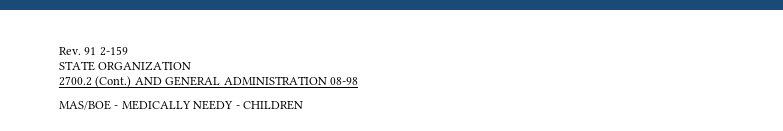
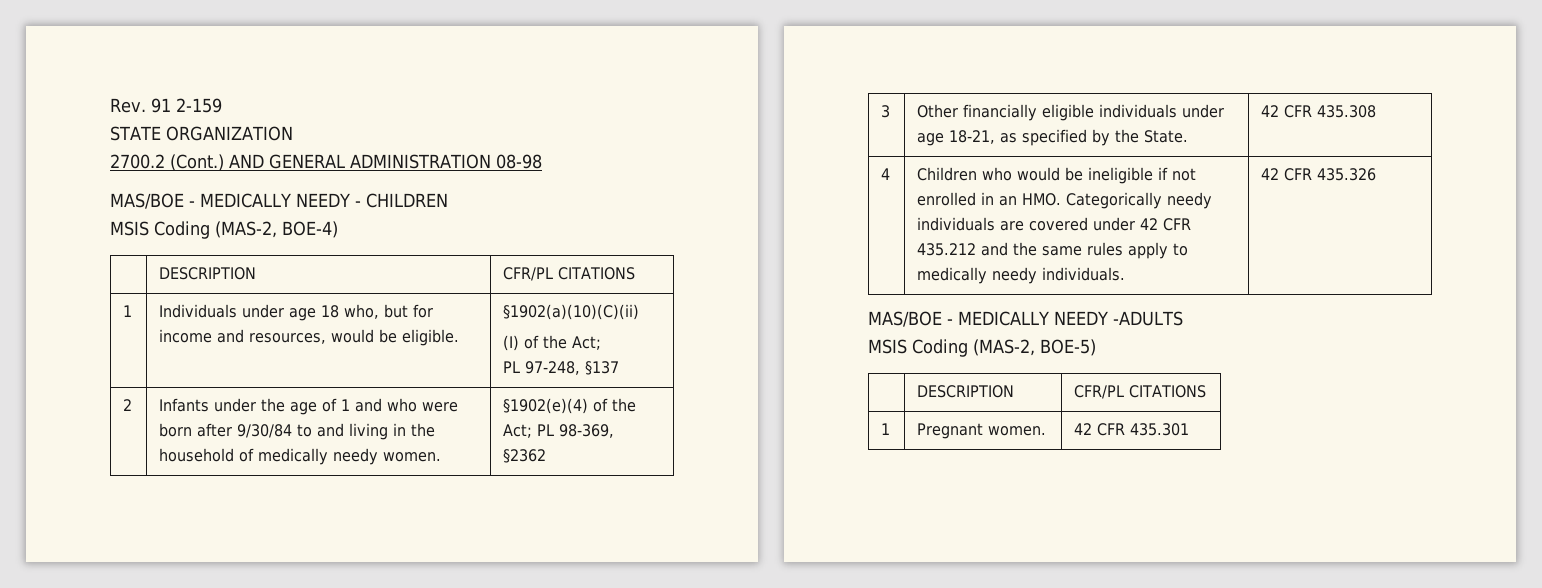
(303, 105) none -> [110,221,338,239] [159,267,257,280] [503,267,636,281] [123,305,133,317] [159,304,434,321] [159,329,460,346] [503,304,640,320] [503,335,602,351] [503,361,620,375] [123,399,133,411] [159,398,459,415] [159,423,436,440] [159,448,442,465] [503,398,637,414] [503,424,615,438] [503,449,547,463] [881,105,891,118] [917,104,1225,121] [917,129,1189,146] [1261,105,1377,118] [881,168,891,180] [917,167,1197,184] [917,192,1213,209] [917,217,1192,231] [917,242,1189,259] [917,267,1126,284] [1261,168,1377,181] [868,311,1183,327] [868,339,1096,357] [917,385,1015,398] [1074,385,1207,399] [881,423,891,435] [917,423,1047,439] [1074,423,1190,436] // MSIS Coding (MAS-2, BOE-4) // | DESCRIPTION | CFR/PL CITATIONS // 1 | Individuals under age 18 who, but for income and resources, would be eligible. | §1902(a)(10)(C)(ii) // (I) of the Act; // PL 97-248, §137 // 2 | Infants under the age of 1 and who were born after 9/30/84 to and living in the household of medically needy women. | §1902(e)(4) of the Act; PL 98-369, §2362 // 3 | Other financially eligible individuals under age 18-21, as specified by the State. | 42 CFR 435.308 // 4 | Children who would be ineligible if not enrolled in an HMO. Categorically needy individuals are covered under 42 CFR 435.212 and the same rules apply to medically needy individuals. | 42 CFR 435.326 // MAS/BOE - MEDICALLY NEEDY -ADULTS // MSIS Coding (MAS-2, BOE-5) // | DESCRIPTION | CFR/PL CITATIONS // 1 | Pregnant women. | 42 CFR 435.301

